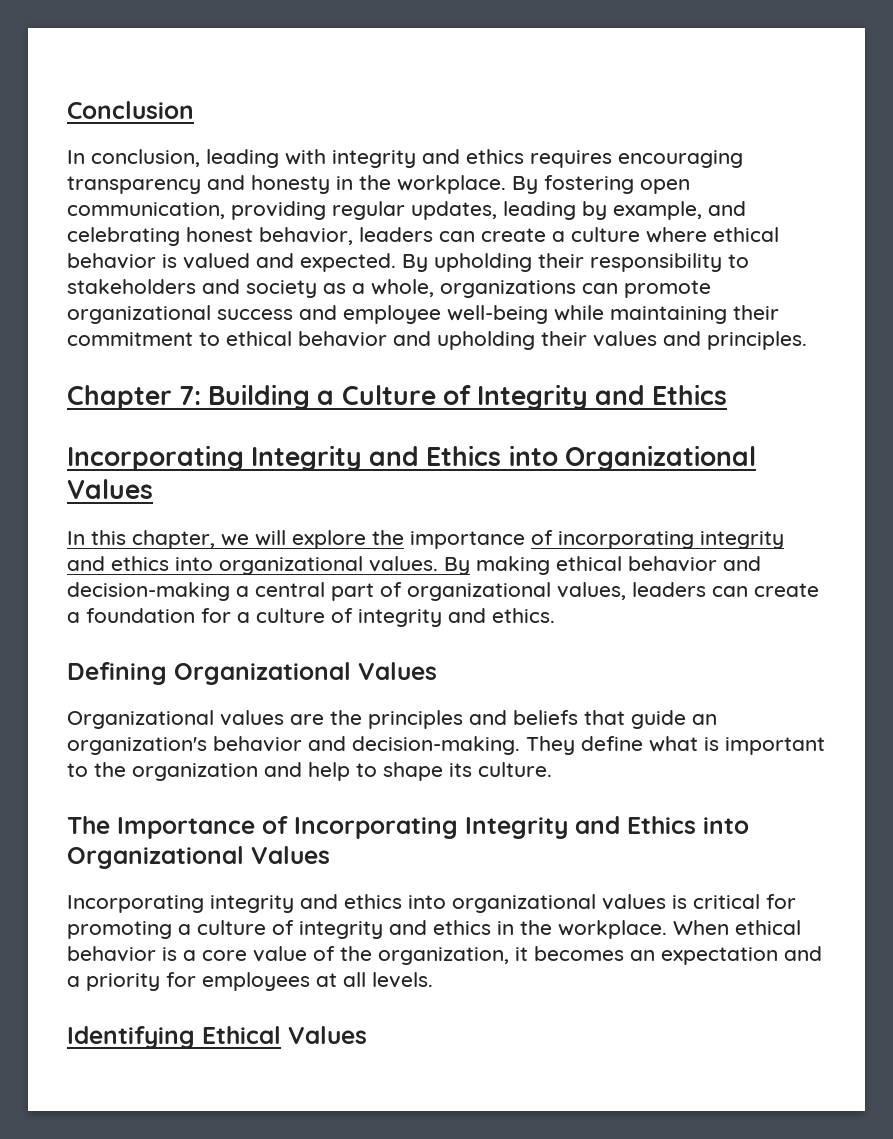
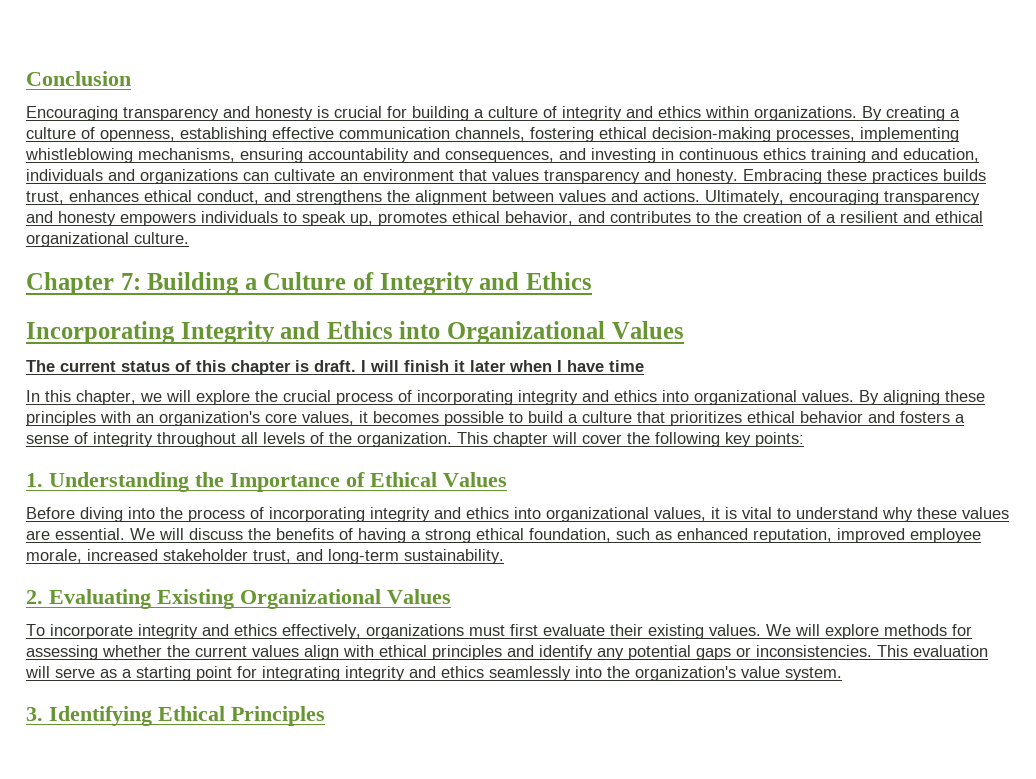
[67,149,743,168] [67,175,690,194] [67,201,746,220] [67,227,779,246] [67,253,749,272] [67,279,711,298] [67,305,779,324] [67,331,807,350] In conclusion, leading with integrity and ethics requires encouraging transparency and honesty in the workplace. By fostering open communication, providing regular updates, leading by example, and celebrating honest behavior, leaders can create a culture where ethical behavior is valued and expected. By upholding their responsibility to stakeholders and society as a whole, organizations can promote organizational success and employee well-being while maintaining their commitment to ethical behavior and upholding their values and principles. -> [26,106,960,121] [26,127,959,142] [25,148,979,163] [26,169,986,184] [26,190,980,205] [26,211,983,226] [26,232,189,247] Encouraging transparency and honesty is crucial for building a culture of integrity and ethics within organizations. By creating a culture of openness, establishing effective communication channels, fostering ethical decision-making processes, implementing whistleblowing mechanisms, ensuring accountability and consequences, and investing in continuous ethics training and education, individuals and organizations can cultivate an environment that values transparency and honesty. Embracing these practices builds trust, enhances ethical conduct, and strengthens the alignment between values and actions. Ultimately, encouraging transparency and honesty empowers individuals to speak up, promotes ethical behavior, and contributes to the creation of a resilient and ethical organizational culture.
(153, 489) none -> [26,360,644,375] // The current status of this chapter is draft. I will finish it later when I have time
[410,531,525,549] importance -> [283,390,393,405] crucial process
[476,556,761,575] [67,582,819,601] [67,608,555,627] [67,662,437,685] [67,710,717,729] [67,736,825,755] [67,762,552,781] [67,816,749,839] [67,846,330,869] [67,894,796,913] [67,920,801,939] [67,946,822,965] [67,972,433,991] making ethical behavior and decision-making a central part of organizational values, leaders can create a foundation for a culture of integrity and ethics. // Defining Organizational Values // Organizational values are the principles and beliefs that guide an organization's behavior and decision-making. They define what is important to the organization and help to shape its culture. // The Importance of Incorporating Integrity and Ethics into Organizational Values // Incorporating integrity and ethics into organizational values is critical for promoting a culture of integrity and ethics in the workplace. When ethical behavior is a core value of the organization, it becomes an expectation and a priority for employees at all levels. // -> [883,390,985,405] [26,411,965,426] [26,432,804,447] [26,472,507,492] [26,507,1009,522] [26,528,981,543] [26,549,504,564] [26,589,451,609] [26,624,972,639] [26,645,988,660] [25,666,842,681] [26,707,43,721] aligning these principles with an organization's core values, it becomes possible to build a culture that prioritizes ethical behavior and fosters a sense of integrity throughout all levels of the organization. This chapter will cover the following key points: // 1. Understanding the Importance of Ethical Values // Before diving into the process of incorporating integrity and ethics into organizational values, it is vital to understand why these values are essential. We will discuss the benefits of having a strong ethical foundation, such as enhanced reputation, improved employee morale, increased stakeholder trust, and long-term sustainability. // 2. Evaluating Existing Organizational Values // To incorporate integrity and ethics effectively, organizations must first evaluate their existing values. We will explore methods for assessing whether the current values align with ethical principles and identify any potential gaps or inconsistencies. This evaluation will serve as a starting point for integrating integrity and ethics seamlessly into the organization's value system. // 3.
[288,1026,367,1044] Values -> [231,706,325,726] Principles

